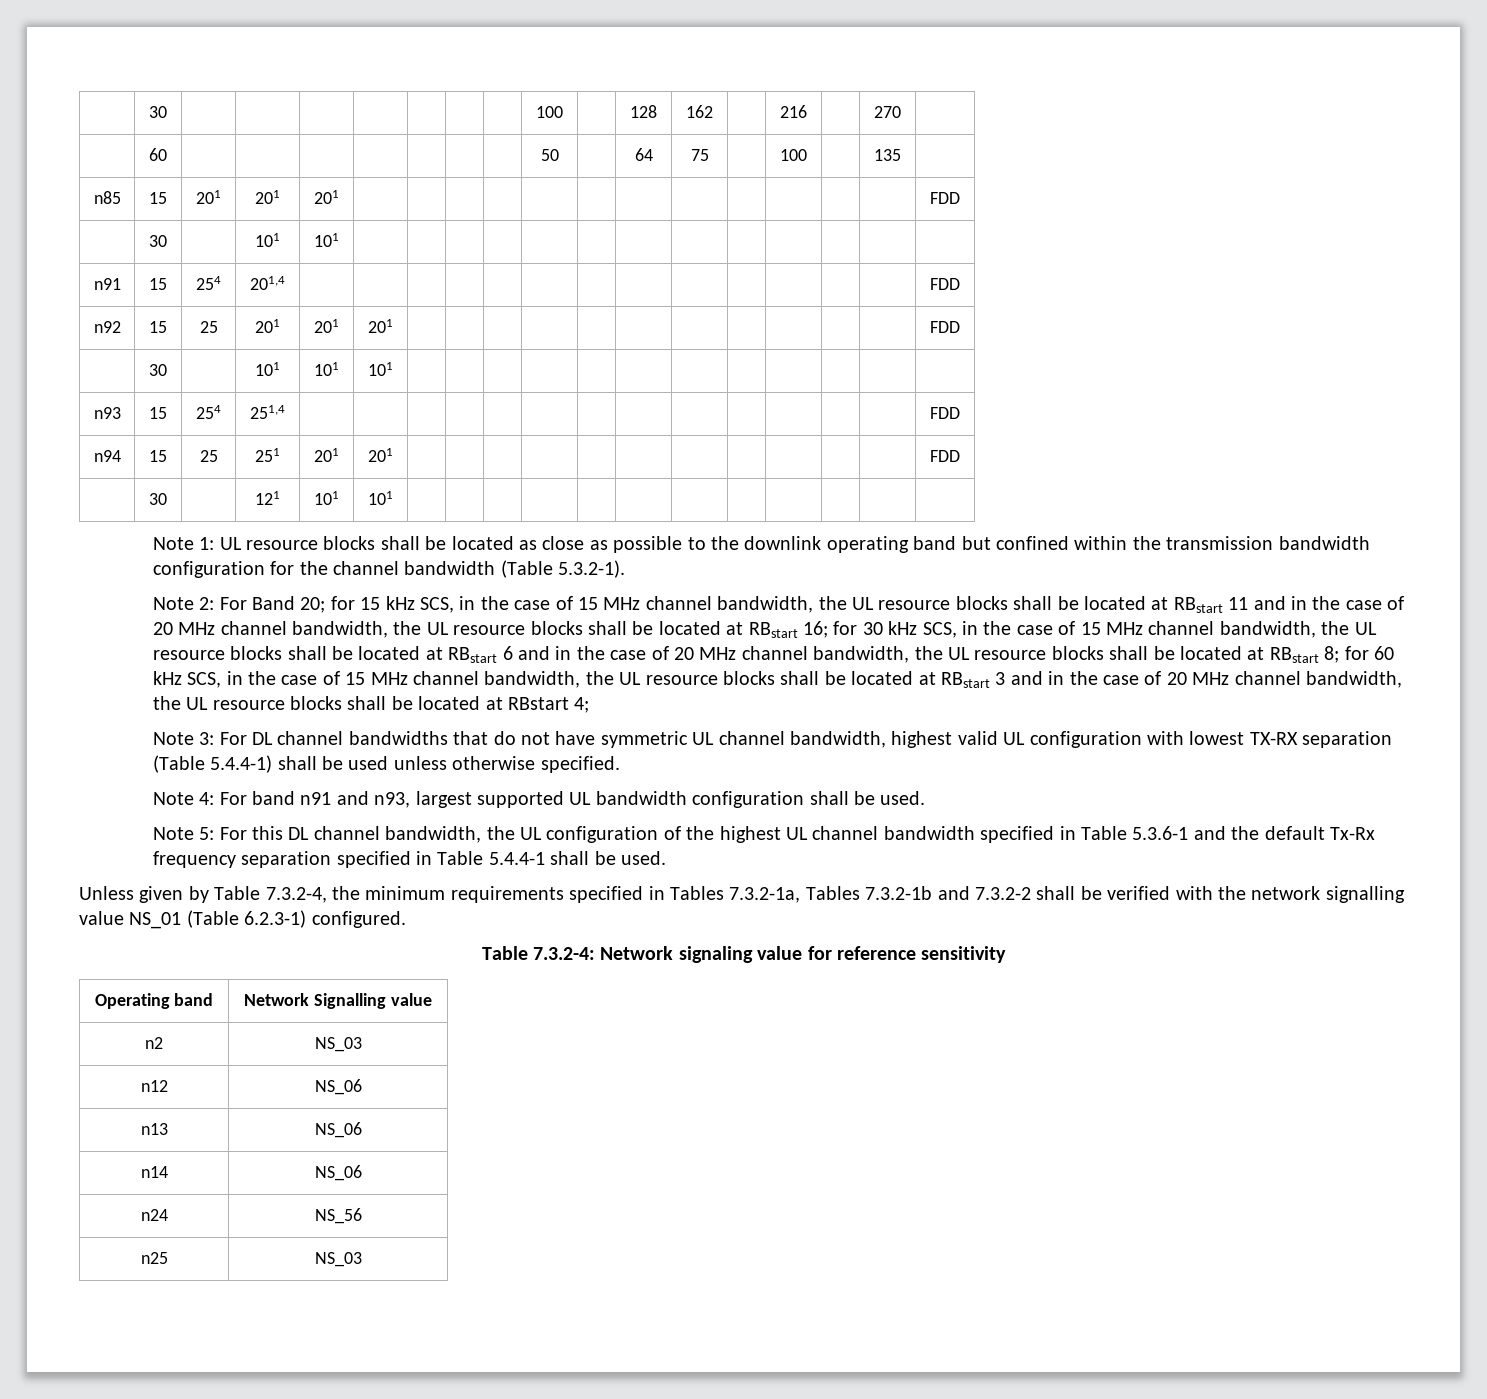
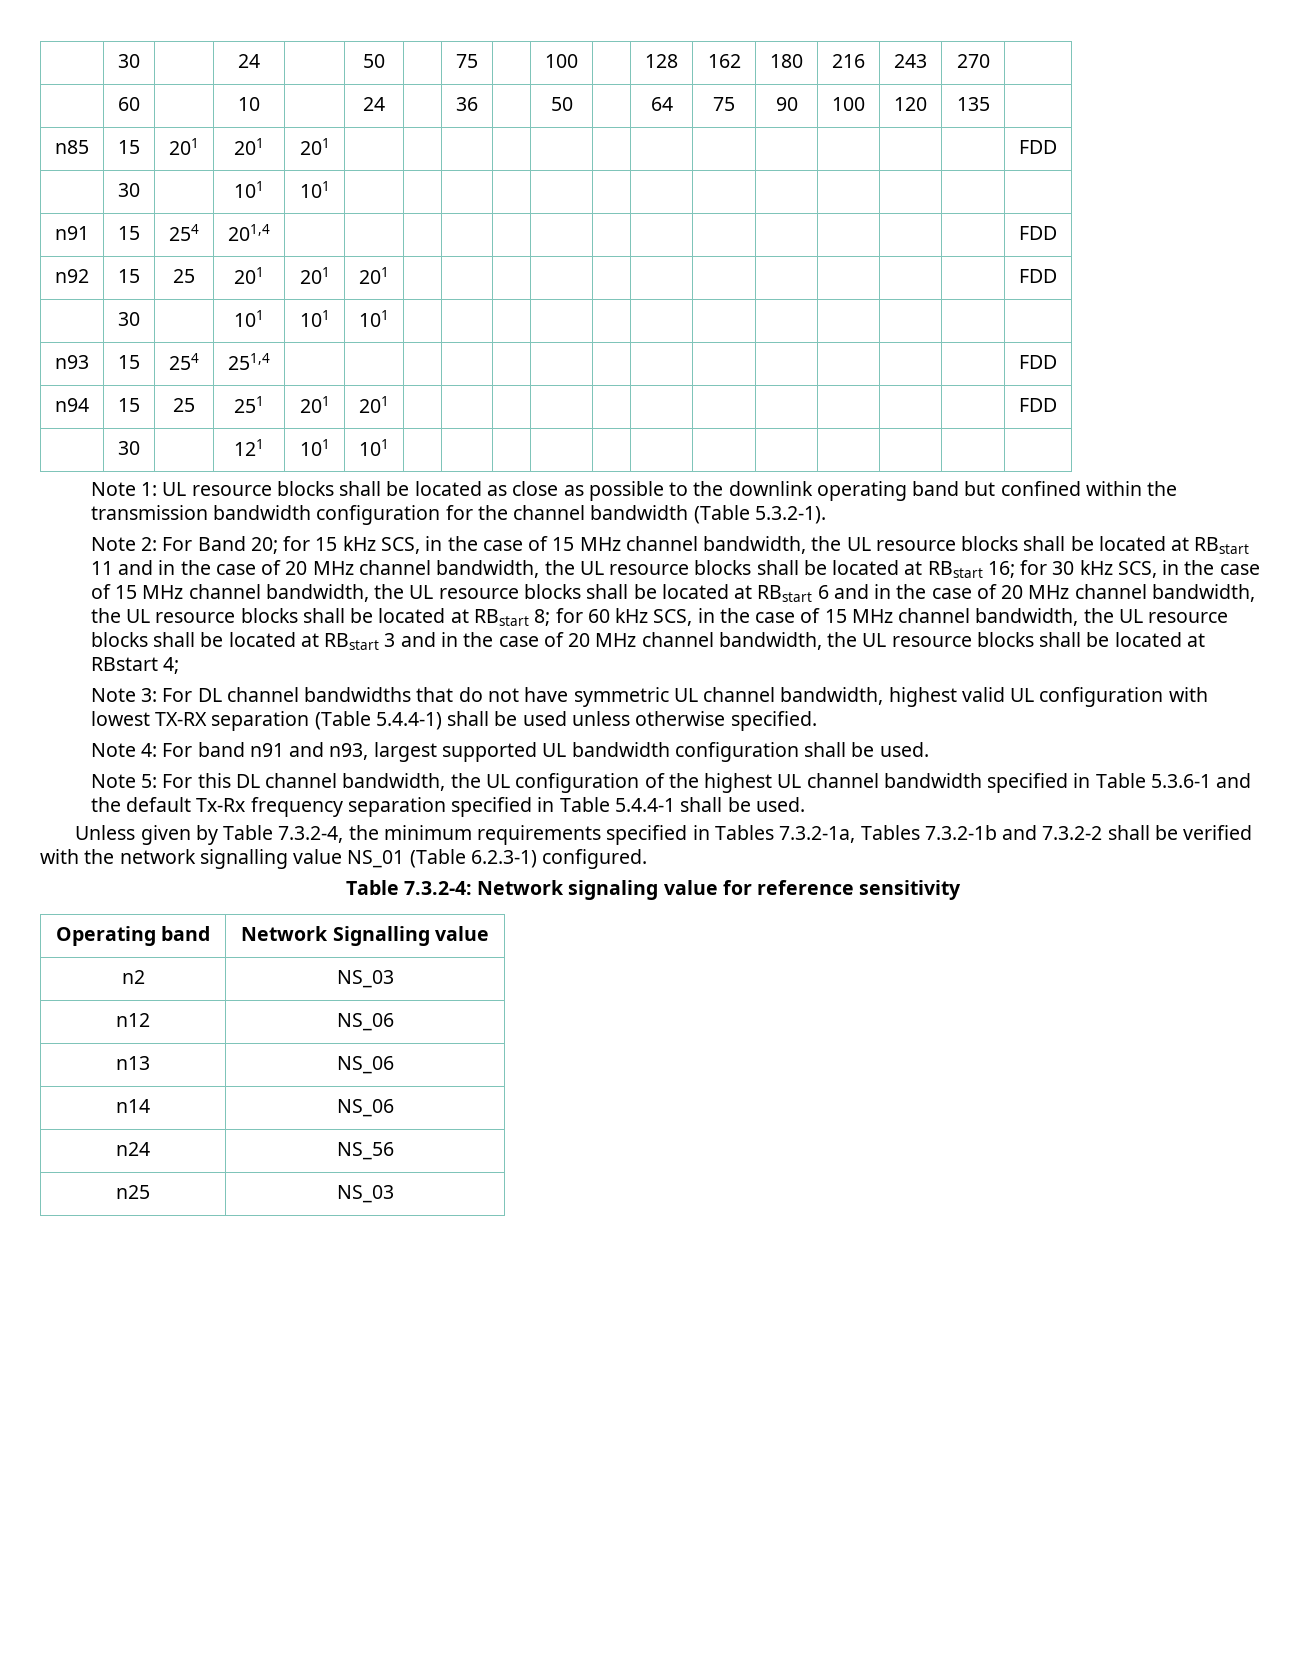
[149,106,167,118] | 30 | | | | | | -> [118,54,140,68] [237,54,260,68] [363,54,385,68] [456,54,478,68] | 30 | | 24 | | 50 | | 75
(713, 111) none -> [770,54,803,68] 180
(807, 111) none -> [894,54,927,68] 243
(167, 154) | | | | -> [237,97,260,111] [363,97,385,111] [456,97,478,111] 10 | | 24 | | 36
[780,149,807,161] | 100 | -> [775,97,798,111] [832,97,865,111] [894,97,927,111] 90 | 100 | 120

